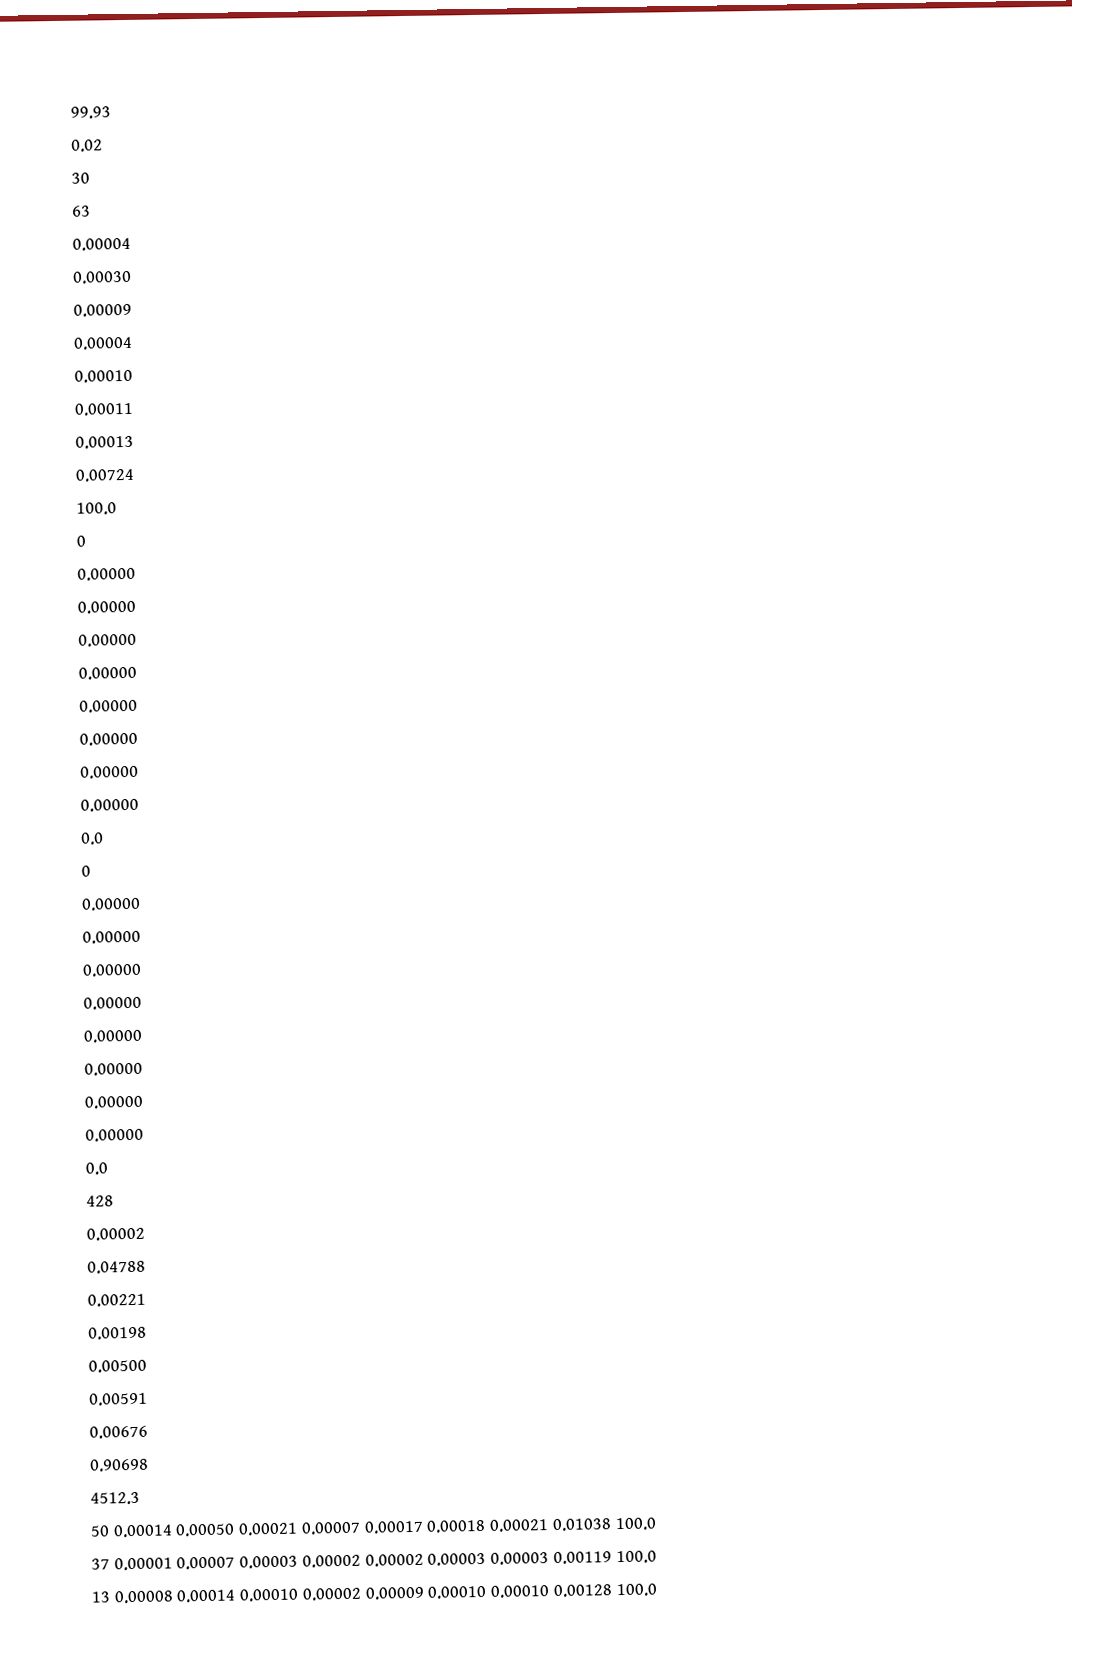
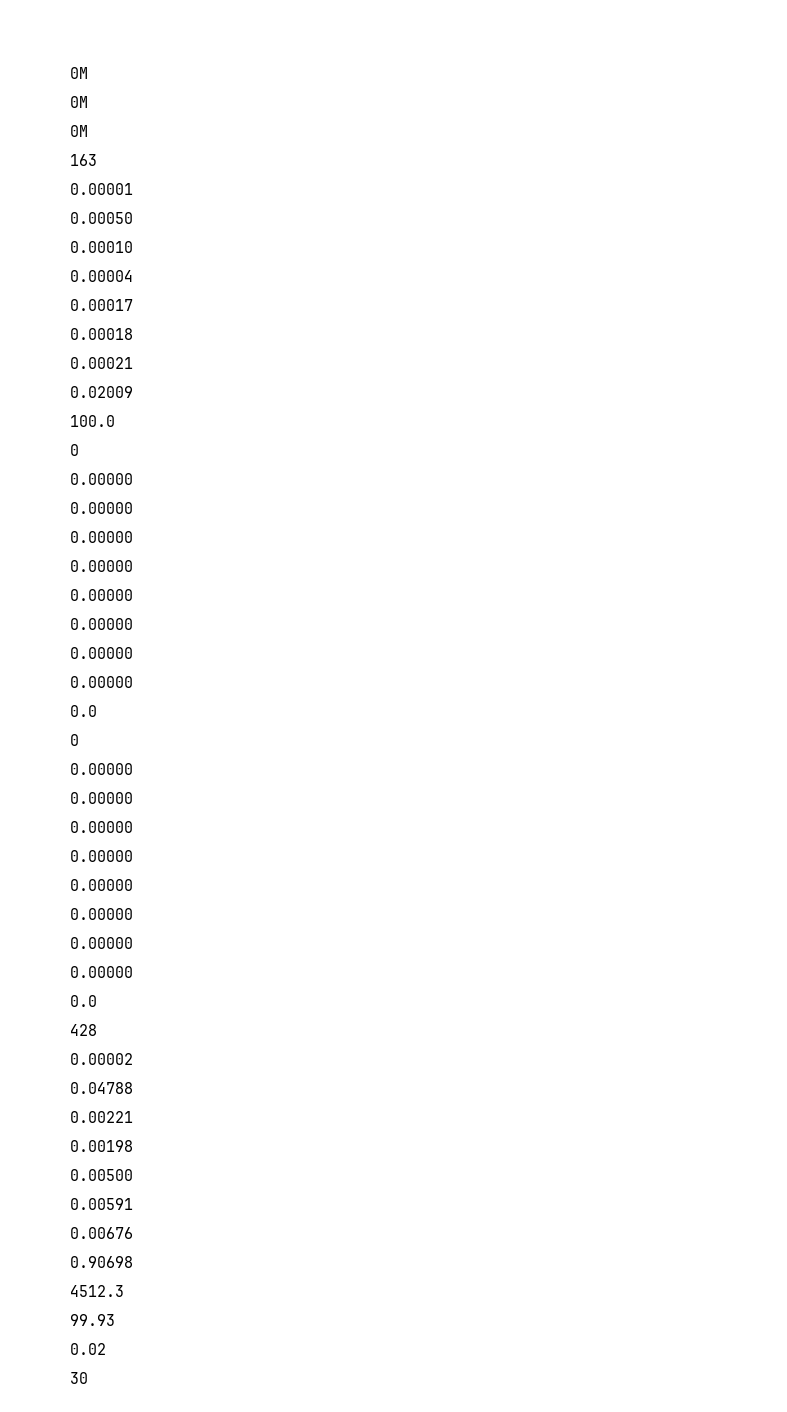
[70,106,111,119] [71,139,103,152] [71,172,90,184] [72,205,91,217] [72,237,131,251] [72,270,132,284] [73,303,132,317] [73,336,133,350] [74,369,133,383] [74,402,134,416] [75,435,134,449] [75,468,134,482] 99.93 // 0.02 // 30 // 63 // 0.00004 // 0.00030 // 0.00009 // 0.00004 // 0.00010 // 0.00011 // 0.00013 // 0.00724 -> [70,67,88,79] [70,96,88,108] [70,125,88,137] [70,154,97,166] [70,183,133,195] [70,212,133,224] [70,241,133,253] [70,270,133,282] [70,299,133,311] [70,328,133,340] [70,357,133,369] [70,386,133,398] 0M // 0M // 0M // 163 // 0.00001 // 0.00050 // 0.00010 // 0.00004 // 0.00017 // 0.00018 // 0.00021 // 0.02009
[90,1517,657,1538] [91,1550,657,1571] [91,1583,657,1604] 50 0.00014 0.00050 0.00021 0.00007 0.00017 0.00018 0.00021 0.01038 100.0 // 37 0.00001 0.00007 0.00003 0.00002 0.00002 0.00003 0.00003 0.00119 100.0 // 13 0.00008 0.00014 0.00010 0.00002 0.00009 0.00010 0.00010 0.00128 100.0 -> [70,1314,115,1326] [70,1343,106,1355] [70,1372,88,1384] 99.93 // 0.02 // 30

